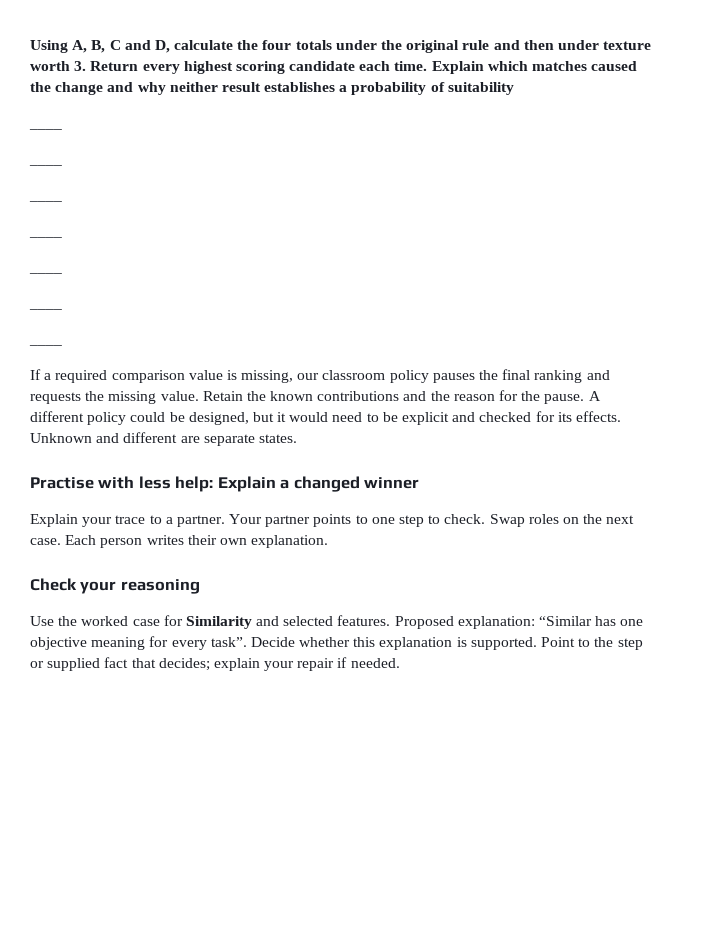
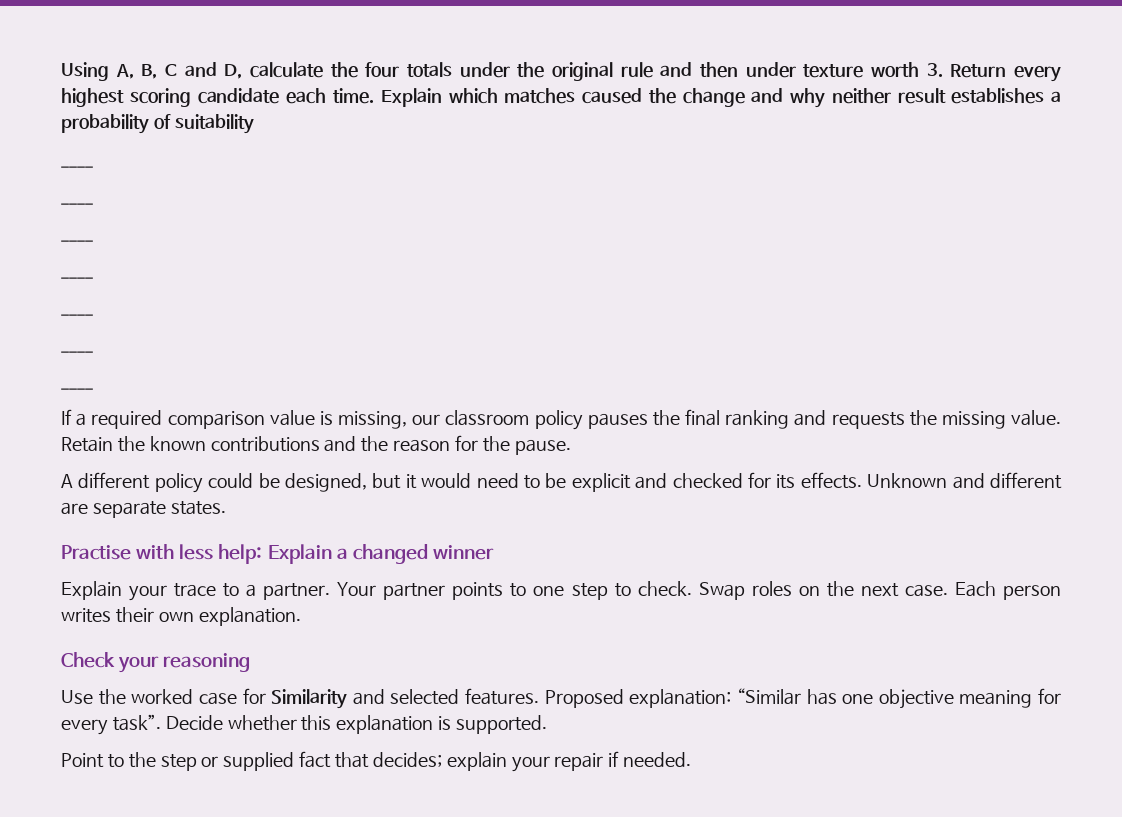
(585, 399) none -> (571, 447) //
(537, 643) none -> (547, 724) //

